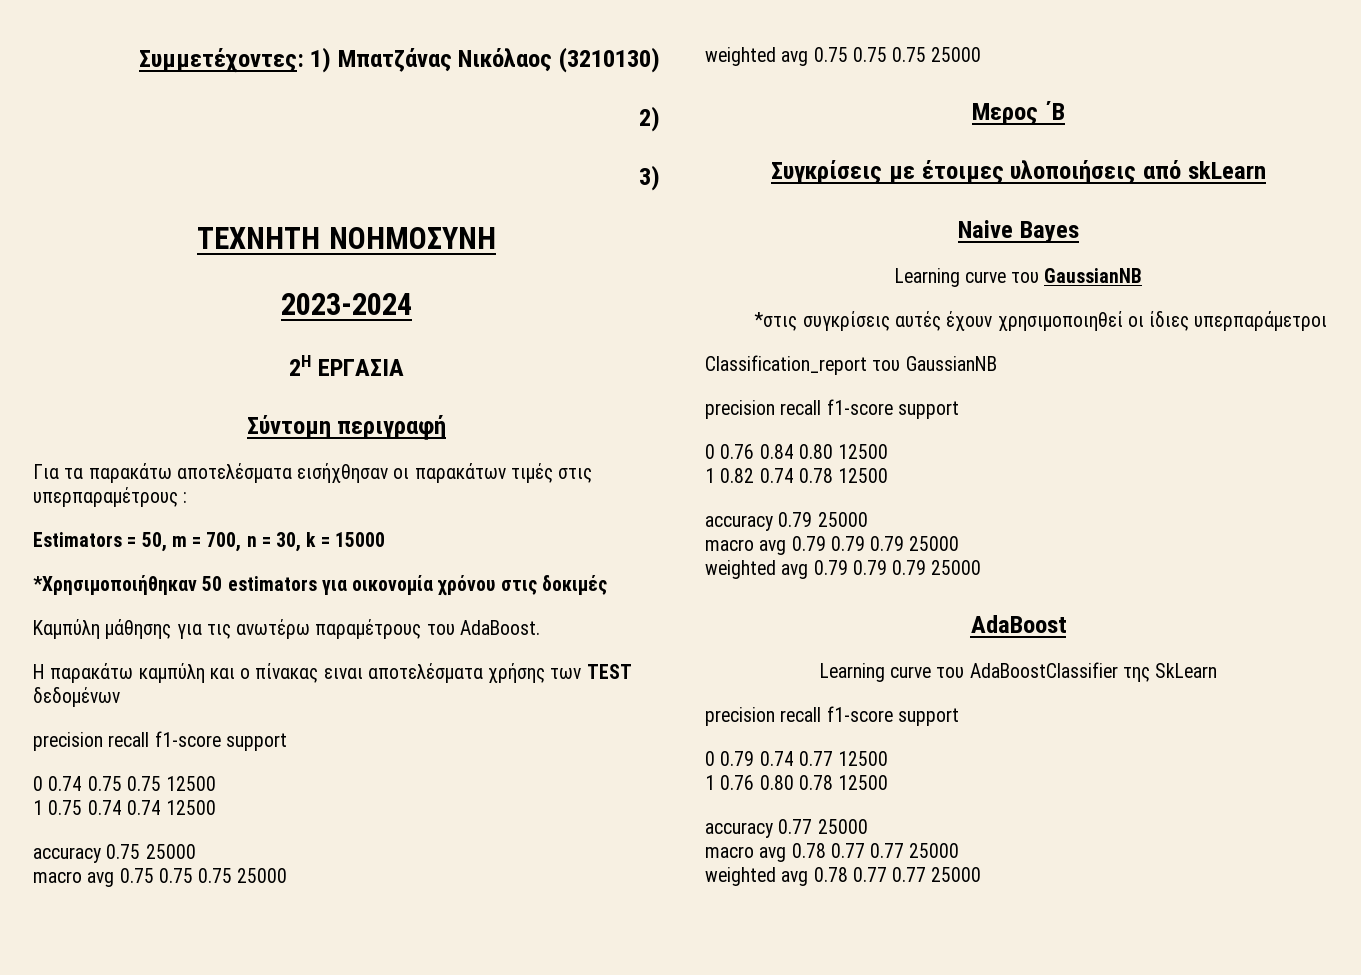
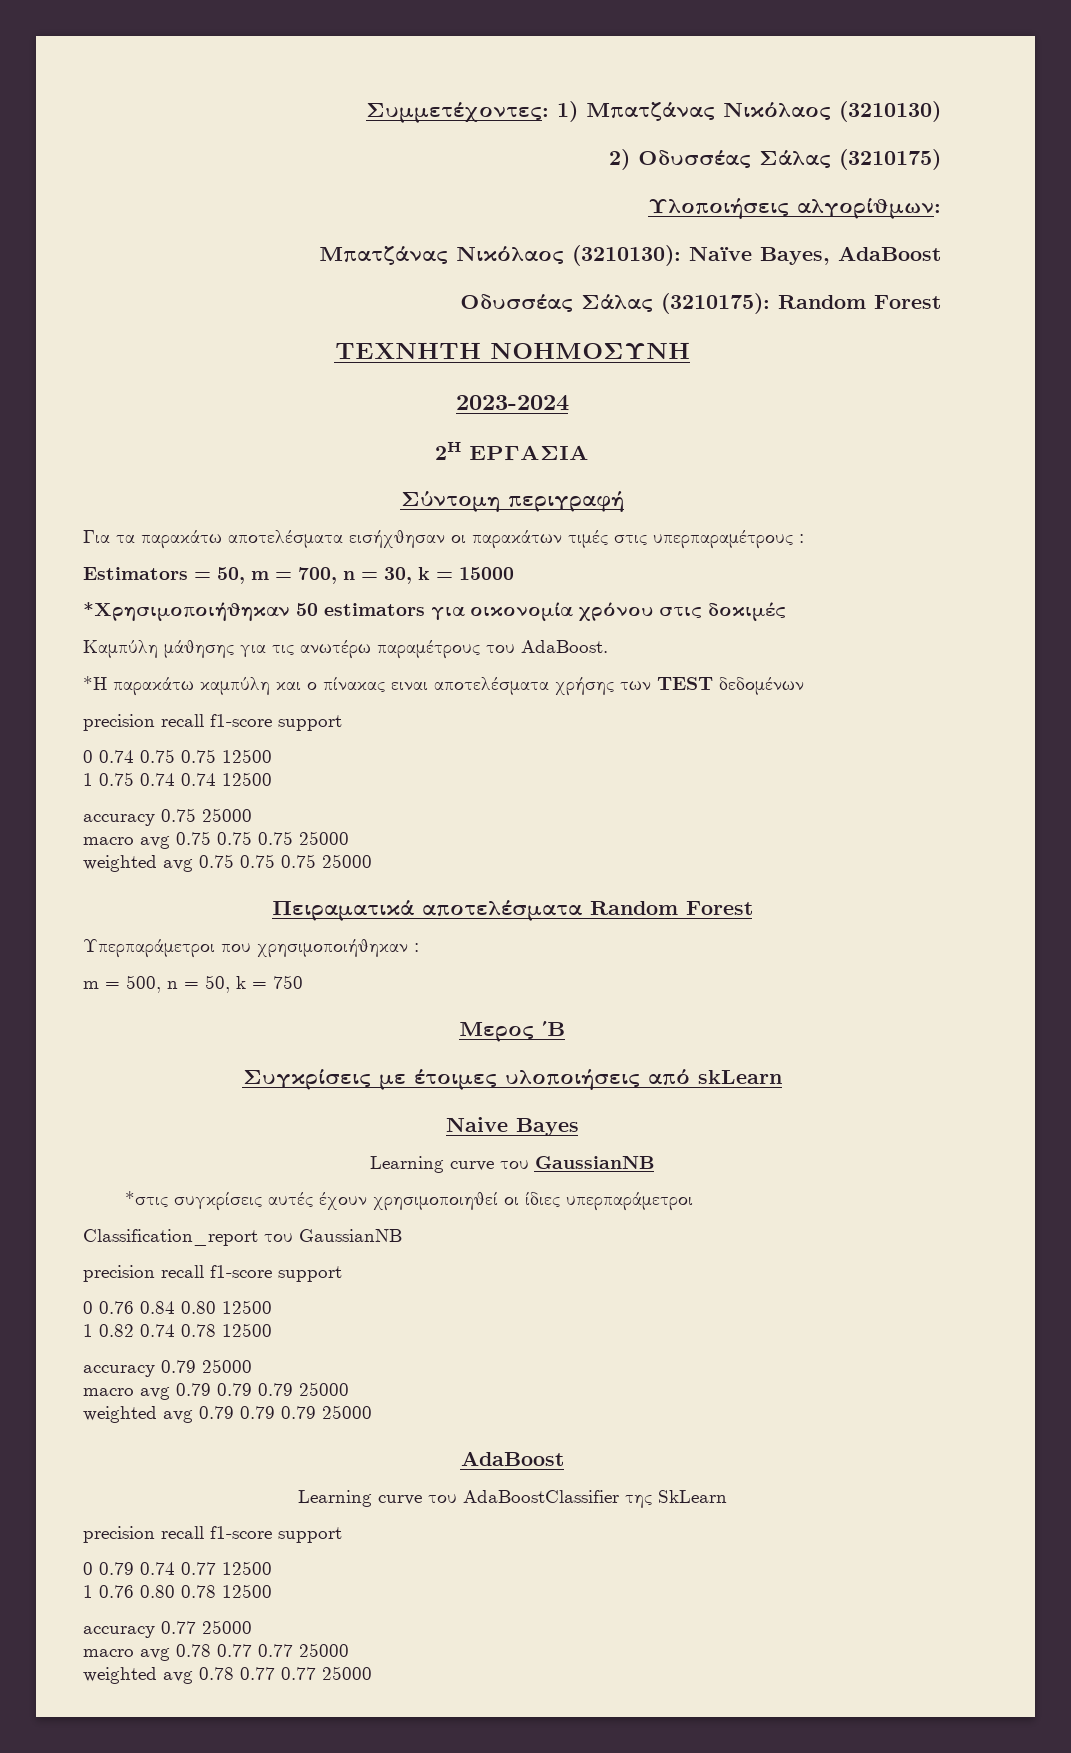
[639,165,660,191] // 3) -> [638,149,941,170] [648,198,941,219] [319,245,941,266] [460,293,941,314] Οδυσσέας Σάλας (3210175) // Υλοποιήσεις αλγορίθμων: // Μπατζάνας Νικόλαος (3210130): Naïve Bayes, AdaBoost // Οδυσσέας Σάλας (3210175): Random Forest
[33,664,45,679] Η -> [83,676,107,690] *Η
(982, 54) none -> [271,900,753,921] [83,939,419,958] [83,975,303,993] // Πειραματικά αποτελέσματα Random Forest // Υπερπαράμετροι που χρησιμοποιήθηκαν : // m = 500, n = 50, k = 750

